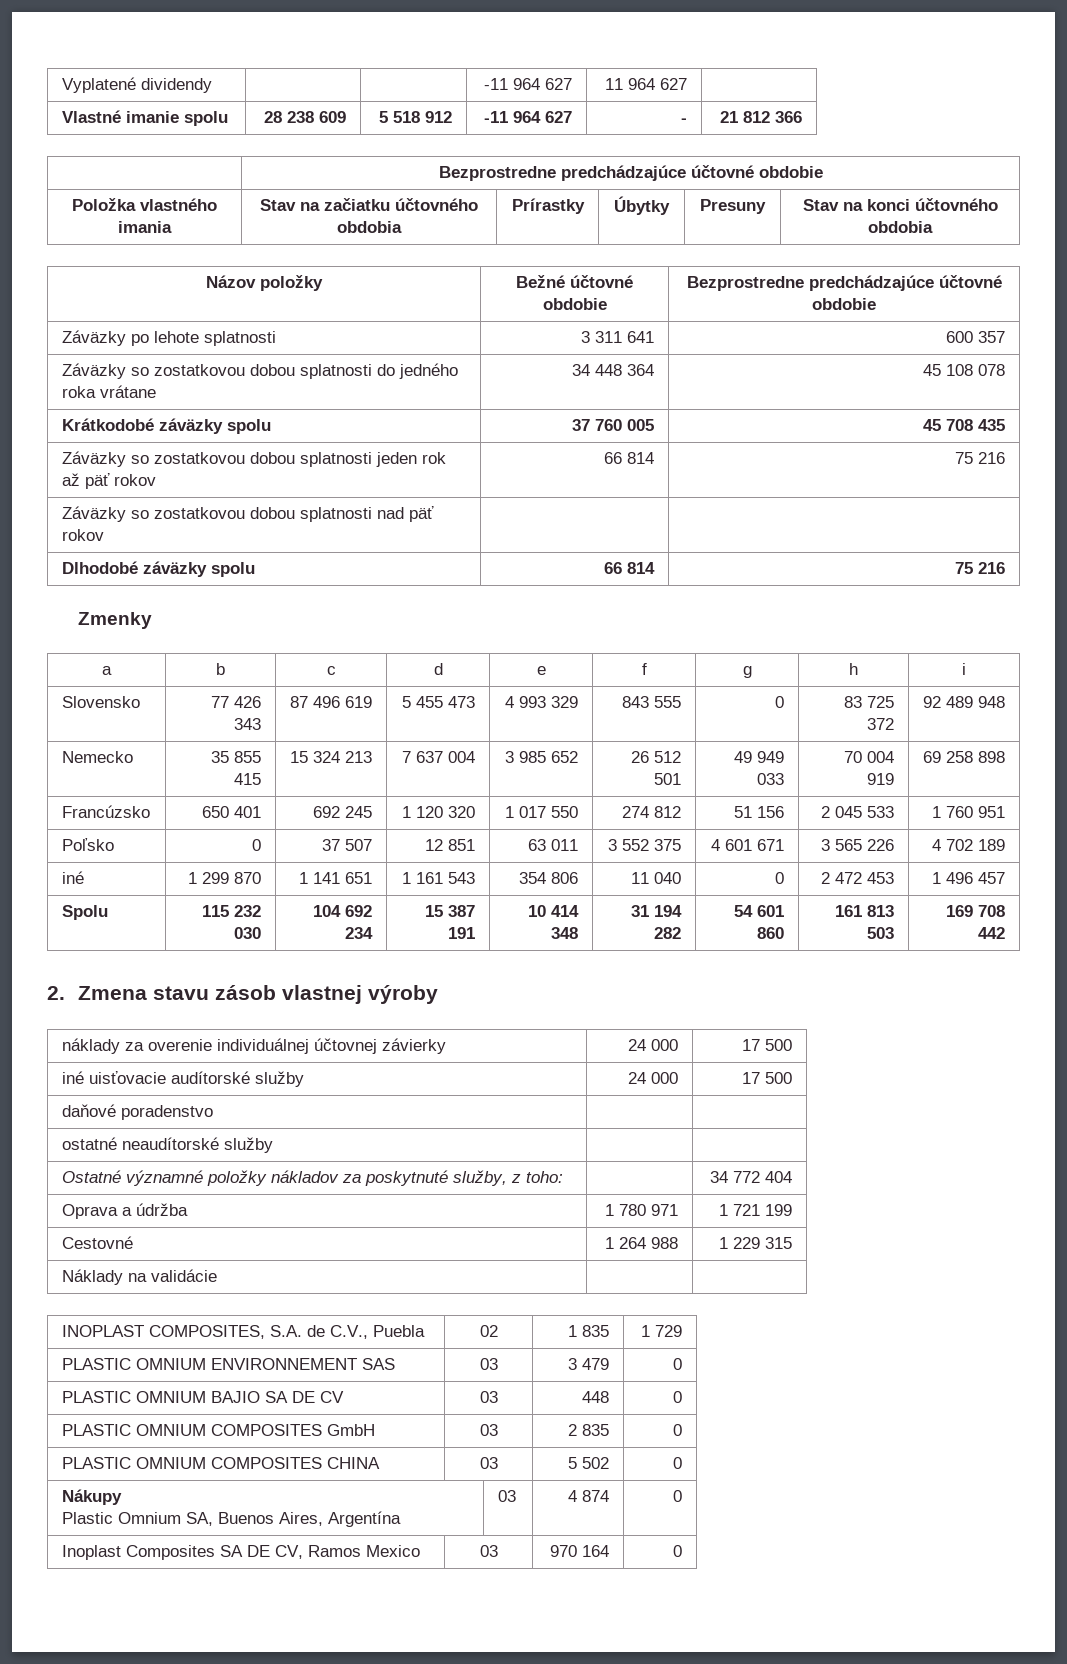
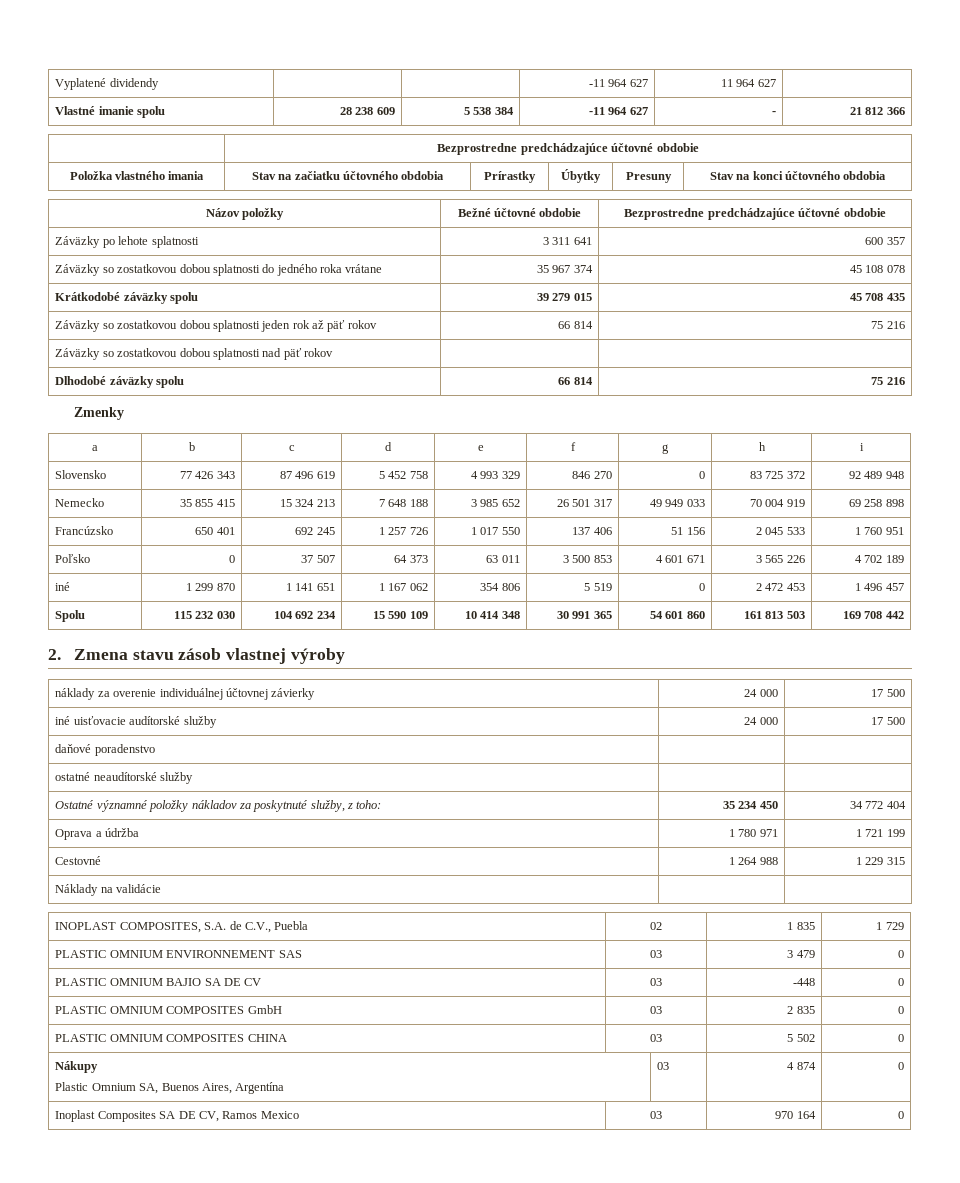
[393,111,453,123] 518 912 -> [473,107,514,115] 538 384
[572,364,655,376] 34 448 364 -> [536,265,593,273] 35 967 374
[572,419,655,431] 37 760 005 -> [536,293,592,301] 39 279 015
[416,696,476,708] 455 473 -> [388,471,428,479] 452 758
[622,696,682,708] 843 555 -> [572,471,612,479] 846 270
[416,751,476,763] 637 004 -> [388,499,428,507] 648 188
[654,751,682,763] 512 -> (569, 503) none
(682, 779) none -> [593,499,612,507] 317
[416,806,476,818] 120 320 -> [388,527,428,535] 257 726
[622,806,682,818] 274 812 -> [572,527,612,535] 137 406
[425,839,476,851] 12 851 -> [394,555,428,563] 64 373
[622,839,682,851] 552 375 -> [572,555,612,563] 500 853
[416,872,476,884] 161 543 -> [388,583,428,591] 167 062
[631,872,682,884] 11 040 -> [584,583,612,591] 5 519
[448,905,476,917] [448,927,476,939] 387 191 -> [388,611,428,619] 590 109
[631,905,683,917] [654,927,682,939] 31 194 282 -> [556,611,612,619] 30 991 365
(563, 1177) none -> [722,801,778,809] 35 234 450
[582,1391,610,1403] 448 -> [792,978,815,986] -448

